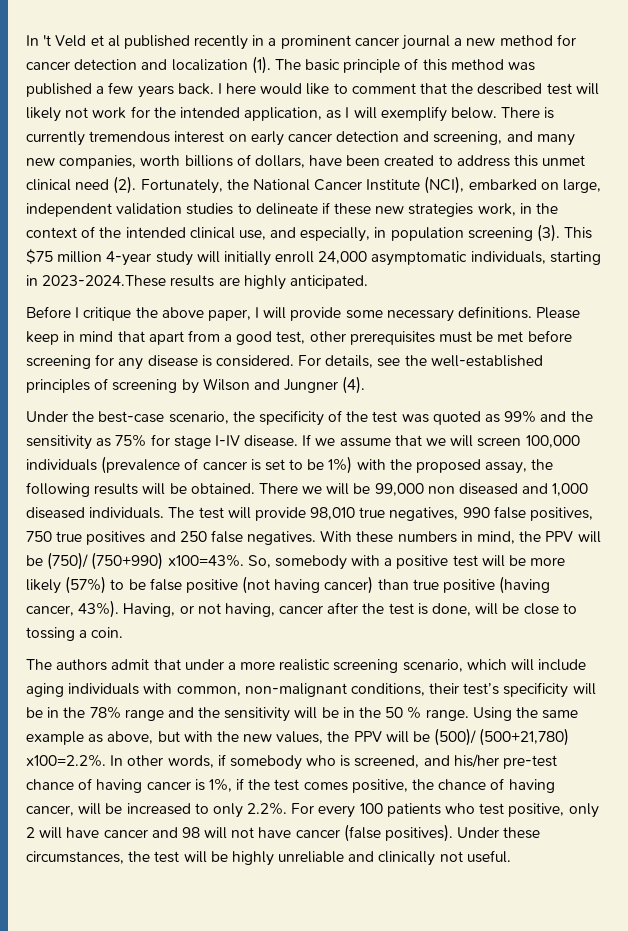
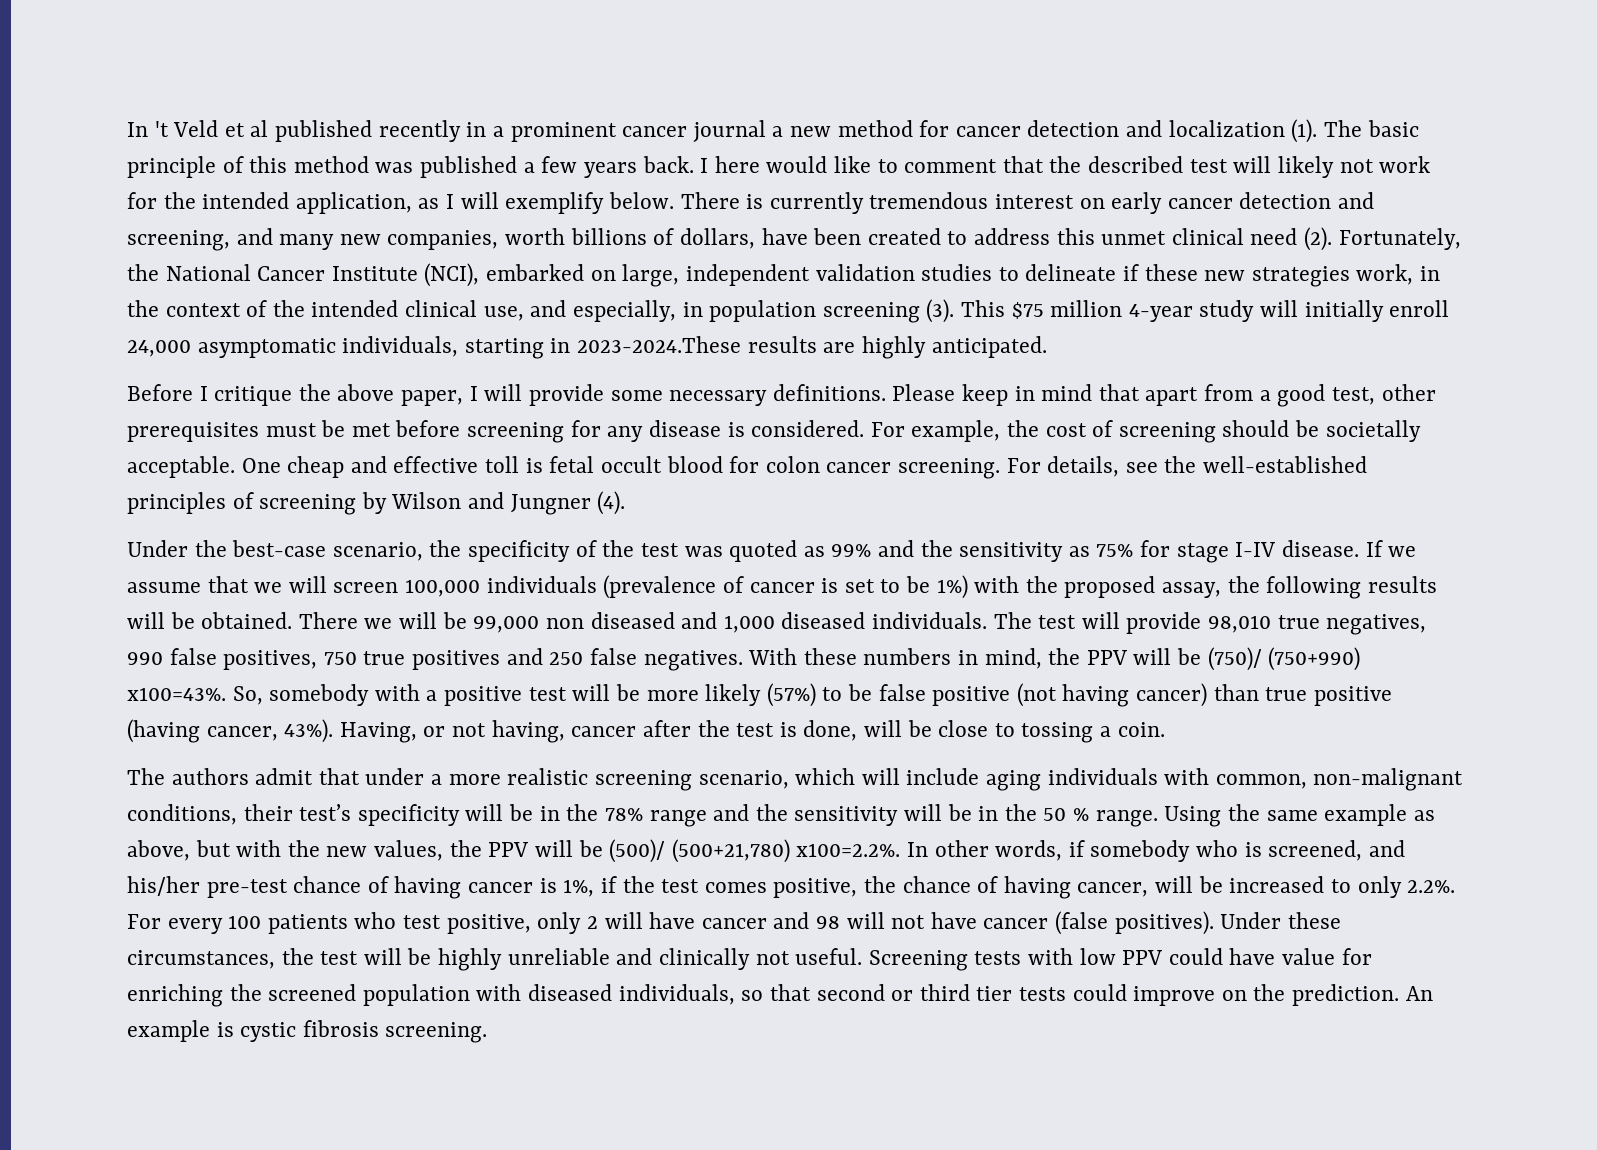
(322, 360) none -> [911,420,1421,443] [127,456,1041,479] example, the cost of screening should be societally acceptable. One cheap and effective toll is fetal occult blood for colon cancer screening. For
(511, 856) none -> [868,948,1372,971] [127,984,1433,1007] [127,1020,488,1043] Screening tests with low PPV could have value for enriching the screened population with diseased individuals, so that second or third tier tests could improve on the prediction. An example is cystic fibrosis screening.

